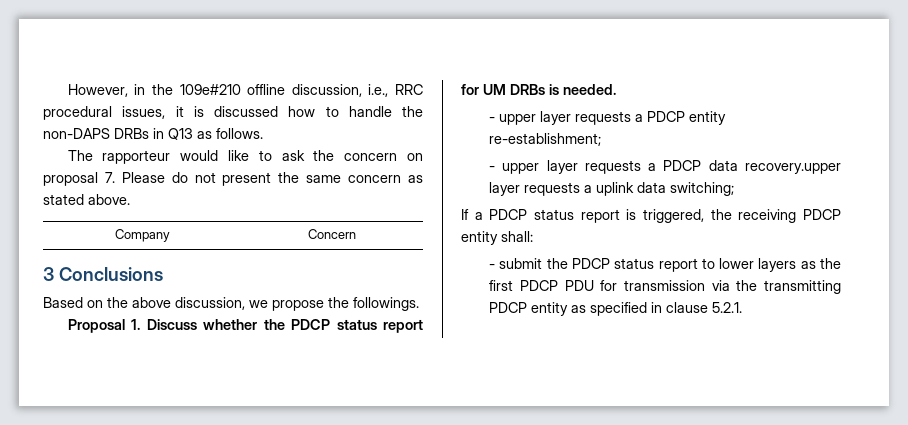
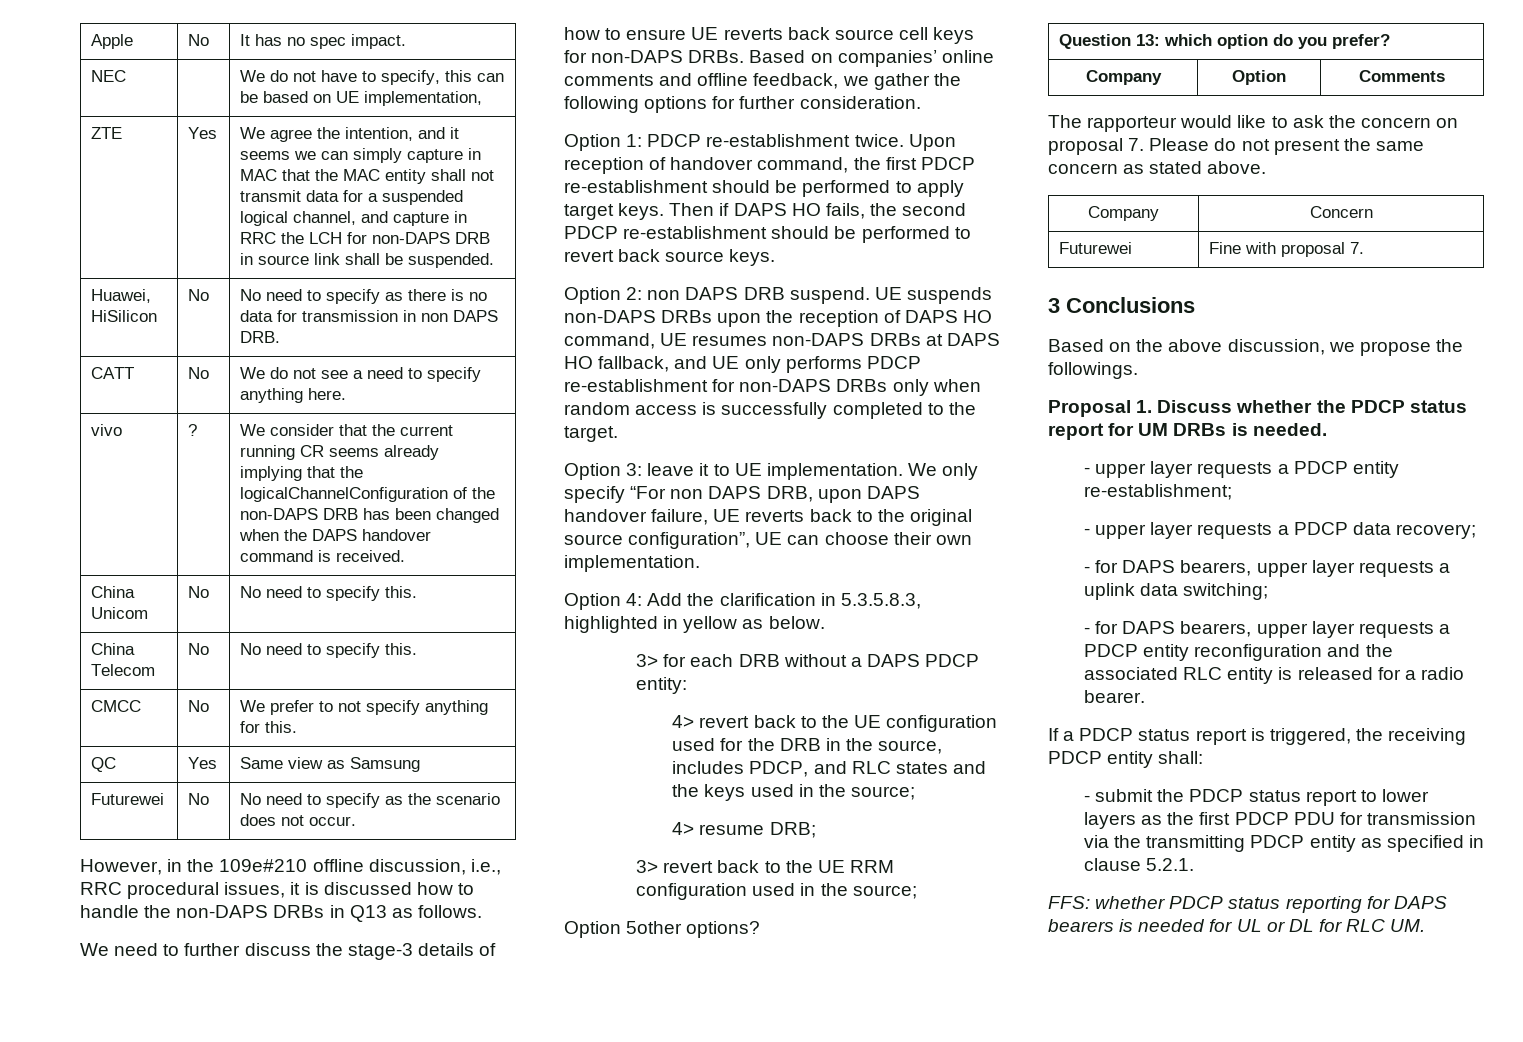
(67, 90) none -> [90,34,133,49] [187,34,209,46] [239,34,406,49] [90,70,126,82] [239,70,504,85] [239,91,482,106] [90,127,122,139] [187,127,217,139] [239,127,459,142] [239,148,481,163] [239,169,494,184] [239,190,463,205] [239,211,467,226] [239,232,490,244] [239,253,494,268] [90,289,151,303] [90,310,157,322] [187,289,209,301] [239,289,487,304] [239,310,498,322] [239,331,280,343] [90,367,134,379] [187,367,209,379] [239,367,481,382] [239,388,346,403] [90,424,122,436] [187,424,197,436] [239,424,453,436] [239,445,439,460] [239,466,363,481] [239,487,495,502] [239,508,499,523] [238,529,431,541] [239,550,405,562] [90,586,135,598] [90,607,148,619] [187,586,209,598] [239,586,417,601] [90,643,135,655] [90,664,155,676] [187,643,209,655] [239,643,417,658] [90,700,141,712] [187,700,209,712] [239,700,488,715] [239,721,297,733] [90,757,116,772] [187,757,217,769] [239,757,420,772] [90,793,164,805] [187,793,209,805] [239,793,500,808] [239,814,356,826] Apple | No | It has no spec impact. // NEC | | We do not have to specify, this can be based on UE implementation, // ZTE | Yes | We agree the intention, and it seems we can simply capture in MAC that the MAC entity shall not transmit data for a suspended logical channel, and capture in RRC the LCH for non-DAPS DRB in source link shall be suspended. // Huawei, HiSilicon | No | No need to specify as there is no data for transmission in non DAPS DRB. // CATT | No | We do not see a need to specify anything here. // vivo | ? | We consider that the current running CR seems already implying that the logicalChannelConfiguration of the non-DAPS DRB has been changed when the DAPS handover command is received. // China Unicom | No | No need to specify this. // China Telecom | No | No need to specify this. // CMCC | No | We prefer to not specify anything for this. // QC | Yes | Same view as Samsung // Futurewei | No | No need to specify as the scenario does not occur. //
(263, 133) none -> [80,943,497,960] [564,27,975,44] [564,50,994,67] [564,73,961,90] [564,96,921,113] [564,134,956,151] [564,157,975,174] [564,180,964,197] [564,203,967,220] [564,226,971,243] [564,249,776,266] [564,287,992,304] [564,310,992,327] [564,333,1000,349] [564,356,921,373] [564,379,981,396] [564,402,976,419] [564,426,618,442] [564,463,979,480] [564,486,920,503] [564,509,972,526] [564,532,972,549] [564,555,700,572] [564,593,921,610] [564,616,825,633] [636,654,980,667] [636,677,688,694] [672,715,998,732] [672,738,943,754] [672,761,986,777] [672,784,915,801] [672,822,816,838] [636,860,894,873] [636,883,917,900] [564,921,761,938] [1058,34,1390,49] [1085,70,1162,85] [1232,70,1286,85] [1359,70,1445,82] // We need to further discuss the stage-3 details of how to ensure UE reverts back source cell keys for non-DAPS DRBs. Based on companies’ online comments and offline feedback, we gather the following options for further consideration. // Option 1: PDCP re-establishment twice. Upon reception of handover command, the first PDCP re-establishment should be performed to apply target keys. Then if DAPS HO fails, the second PDCP re-establishment should be performed to revert back source keys. // Option 2: non DAPS DRB suspend. UE suspends non-DAPS DRBs upon the reception of DAPS HO command, UE resumes non-DAPS DRBs at DAPS HO fallback, and UE only performs PDCP re-establishment for non-DAPS DRBs only when random access is successfully completed to the target. // Option 3: leave it to UE implementation. We only specify “For non DAPS DRB, upon DAPS handover failure, UE reverts back to the original source configuration”, UE can choose their own implementation. // Option 4: Add the clarification in 5.3.5.8.3, highlighted in yellow as below. // 3> for each DRB without a DAPS PDCP entity: // 4> revert back to the UE configuration used for the DRB in the source, includes PDCP, and RLC states and the keys used in the source; // 4> resume DRB; // 3> revert back to the UE RRM configuration used in the source; // Option 5other options? // Question 13: which option do you prefer? // Company | Option | Comments
(356, 234) none -> [1058,242,1132,254] [1208,242,1364,257] // Futurewei | Fine with proposal 7.
[745,163,841,174] recovery.upper -> [1395,524,1476,539] [1084,560,1308,577] recovery; // - for DAPS bearers, upper
(735, 189) none -> [1084,621,1450,638] [1084,644,1393,661] [1084,667,1464,684] [1084,690,1146,703] // - for DAPS bearers, upper layer requests a PDCP entity reconfiguration and the associated RLC entity is released for a radio bearer.
(743, 307) none -> [1048,896,1447,913] [1048,919,1426,932] // FFS: whether PDCP status reporting for DAPS bearers is needed for UL or DL for RLC UM.

